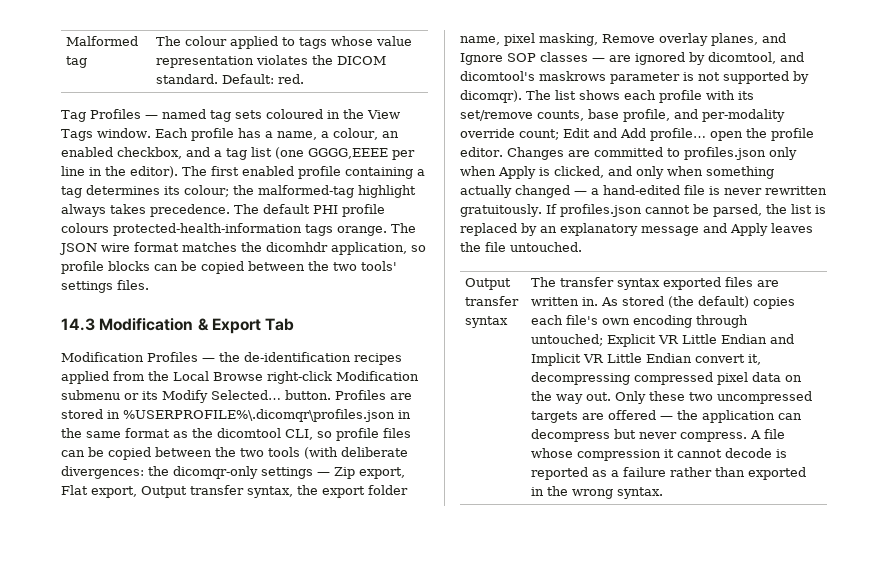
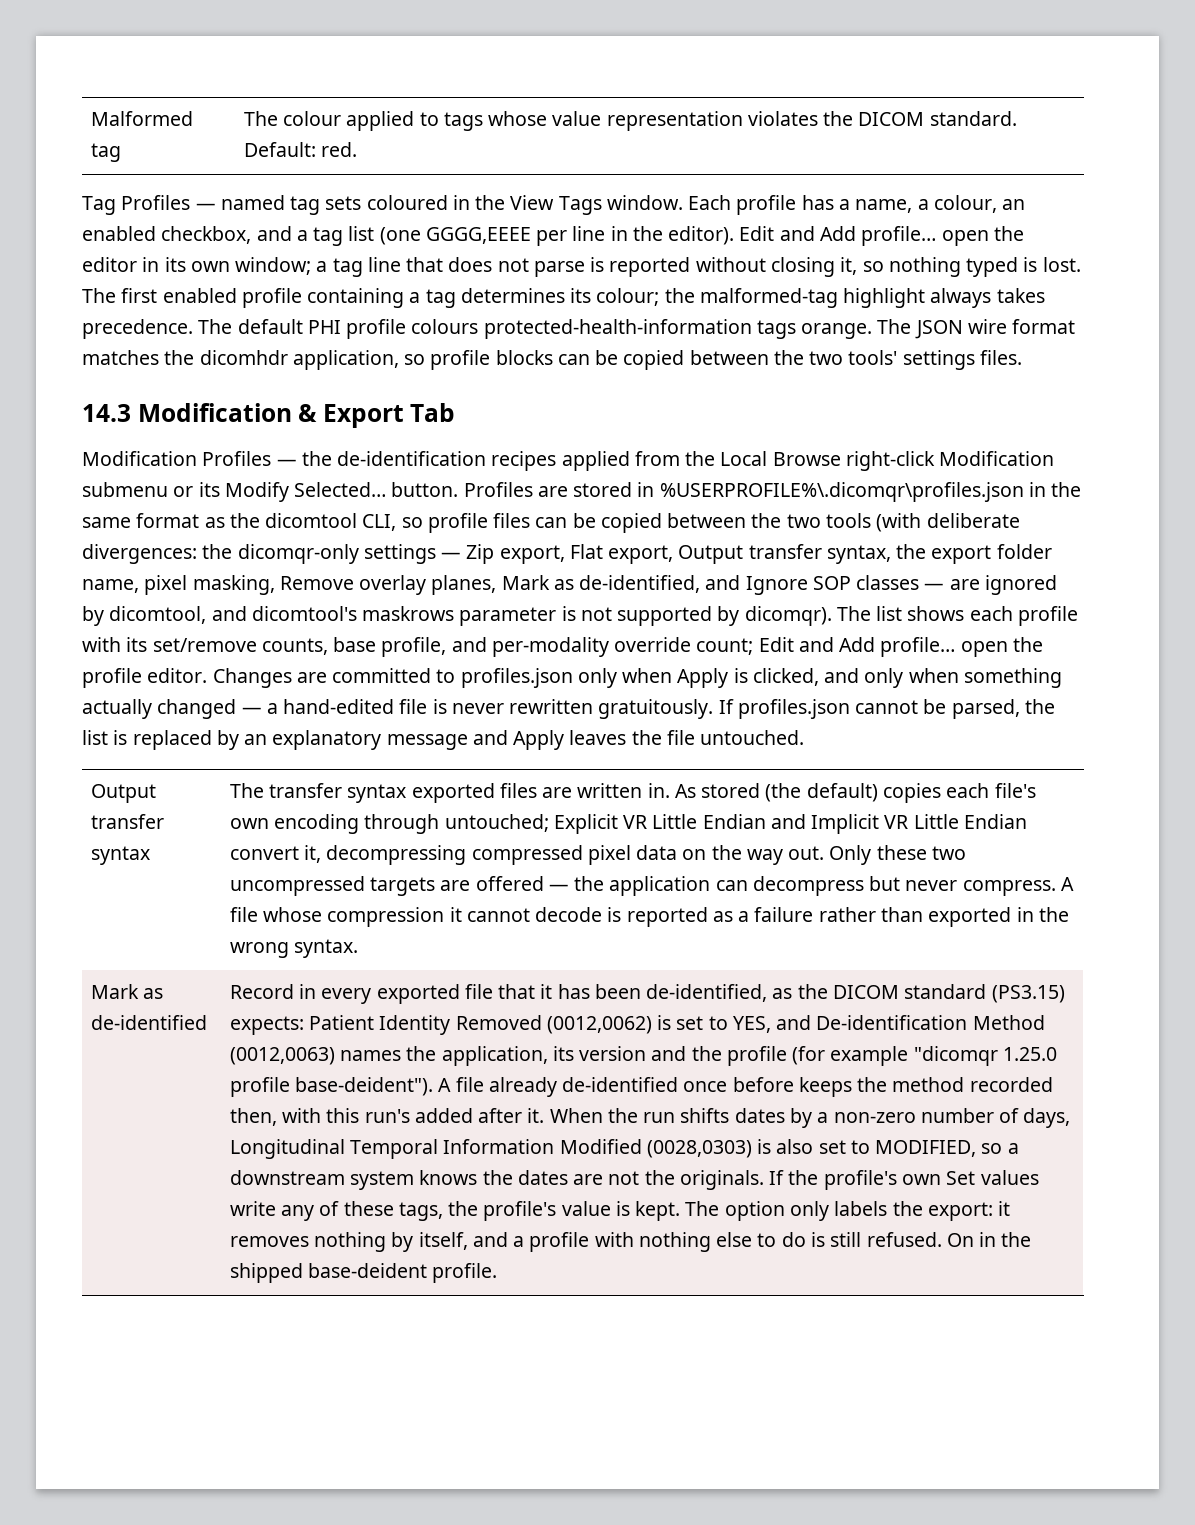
(178, 172) none -> [739,226,1024,246] [82,257,1081,277] Edit and Add profile… open the editor in its own window; a tag line that does not parse is reported without closing it, so nothing typed is lost.
(758, 39) none -> [501,575,701,593] Mark as de-identified,
(664, 493) none -> [90,984,164,999] [90,1015,207,1030] [229,984,1065,1004] [229,1015,1045,1035] [229,1046,1058,1066] [229,1077,1053,1097] [229,1108,1071,1128] [229,1139,1019,1159] [229,1170,1039,1190] [229,1201,1011,1221] [229,1232,1032,1252] [229,1263,498,1283] // Mark as de-identified | Record in every exported file that it has been de-identified, as the DICOM standard (PS3.15) expects: Patient Identity Removed (0012,0062) is set to YES, and De-identification Method (0012,0063) names the application, its version and the profile (for example "dicomqr 1.25.0 profile base-deident"). A file already de-identified once before keeps the method recorded then, with this run's added after it. When the run shifts dates by a non-zero number of days, Longitudinal Temporal Information Modified (0028,0303) is also set to MODIFIED, so a downstream system knows the dates are not the originals. If the profile's own Set values write any of these tags, the profile's value is kept. The option only labels the export: it removes nothing by itself, and a profile with nothing else to do is still refused. On in the shipped base-deident profile.

